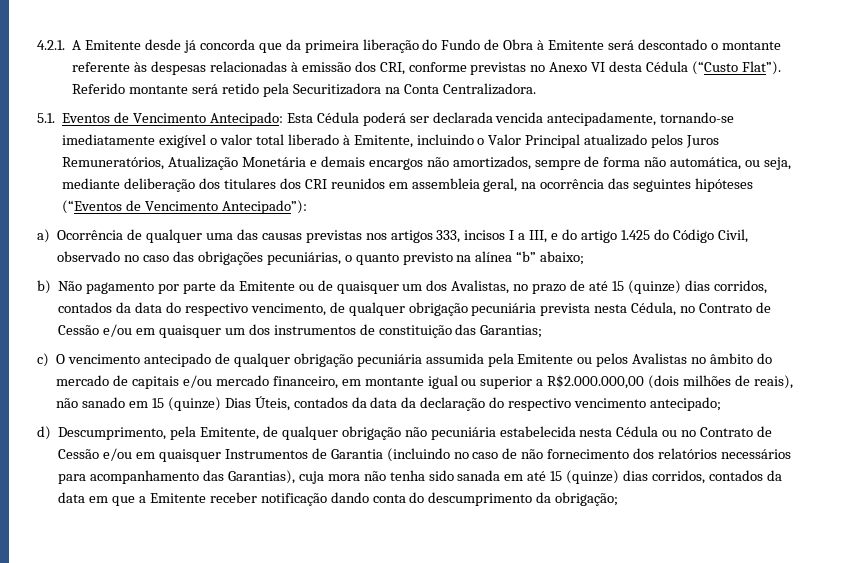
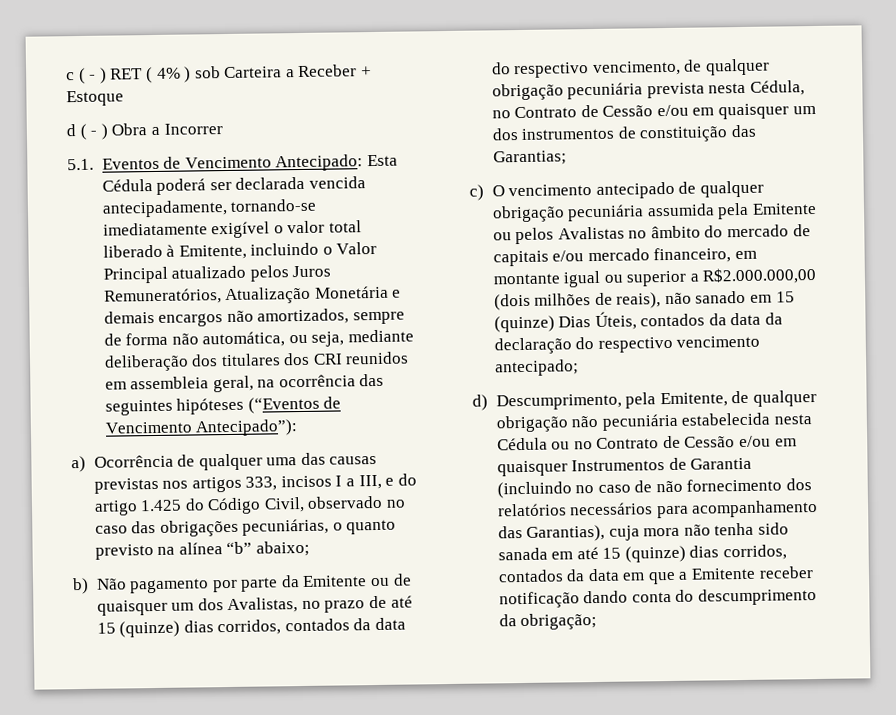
[37,39,781,53] [72,61,781,75] [72,83,536,97] 4.2.1. A Emitente desde já concorda que da primeira liberação do Fundo de Obra à Emitente será descontado o montante referente às despesas relacionadas à emissão dos CRI, conforme previstas no Anexo VI desta Cédula (“Custo Flat”). Referido montante será retido pela Securitizadora na Conta Centralizadora. -> [66,64,373,85] [66,90,124,107] [66,123,223,140] c ( - ) RET ( 4% ) sob Carteira a Receber + Estoque // d ( - ) Obra a Incorrer

